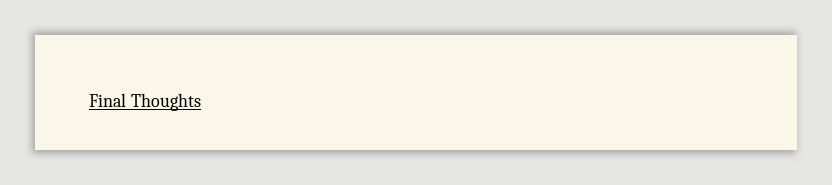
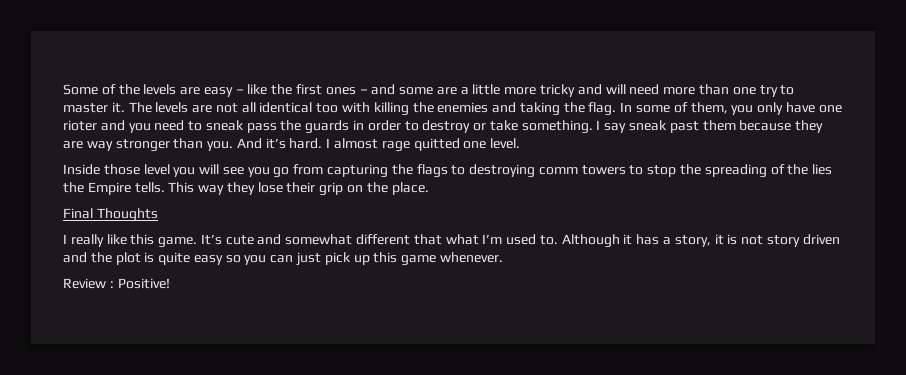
[89,93,201,111] Final Thoughts -> [63,84,795,97] [63,102,842,116] [63,120,824,134] [63,138,521,152] [63,164,833,178] [63,182,429,196] [63,208,158,222] [63,234,840,248] [63,252,503,266] [63,278,170,289] Some of the levels are easy – like the first ones – and some are a little more tricky and will need more than one try to master it. The levels are not all identical too with killing the enemies and taking the flag. In some of them, you only have one rioter and you need to sneak pass the guards in order to destroy or take something. I say sneak past them because they are way stronger than you. And it’s hard. I almost rage quitted one level. // Inside those level you will see you go from capturing the flags to destroying comm towers to stop the spreading of the lies the Empire tells. This way they lose their grip on the place. // Final Thoughts // I really like this game. It’s cute and somewhat different that what I’m used to. Although it has a story, it is not story driven and the plot is quite easy so you can just pick up this game whenever. // Review : Positive!

